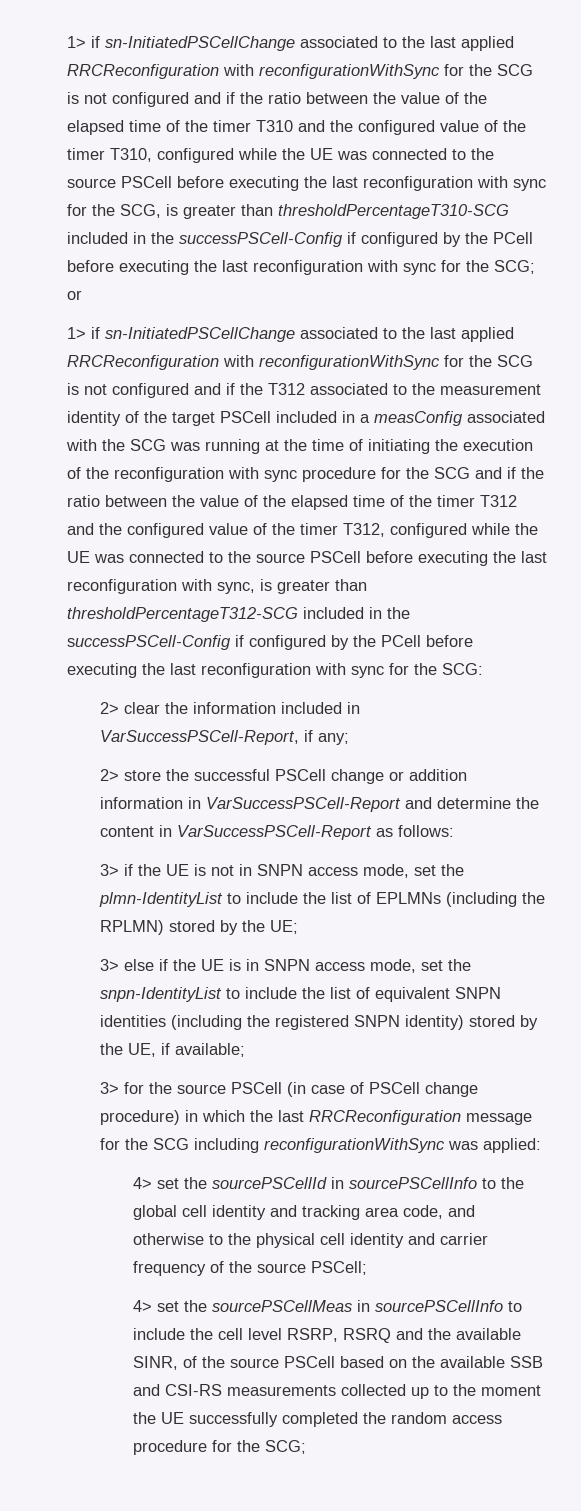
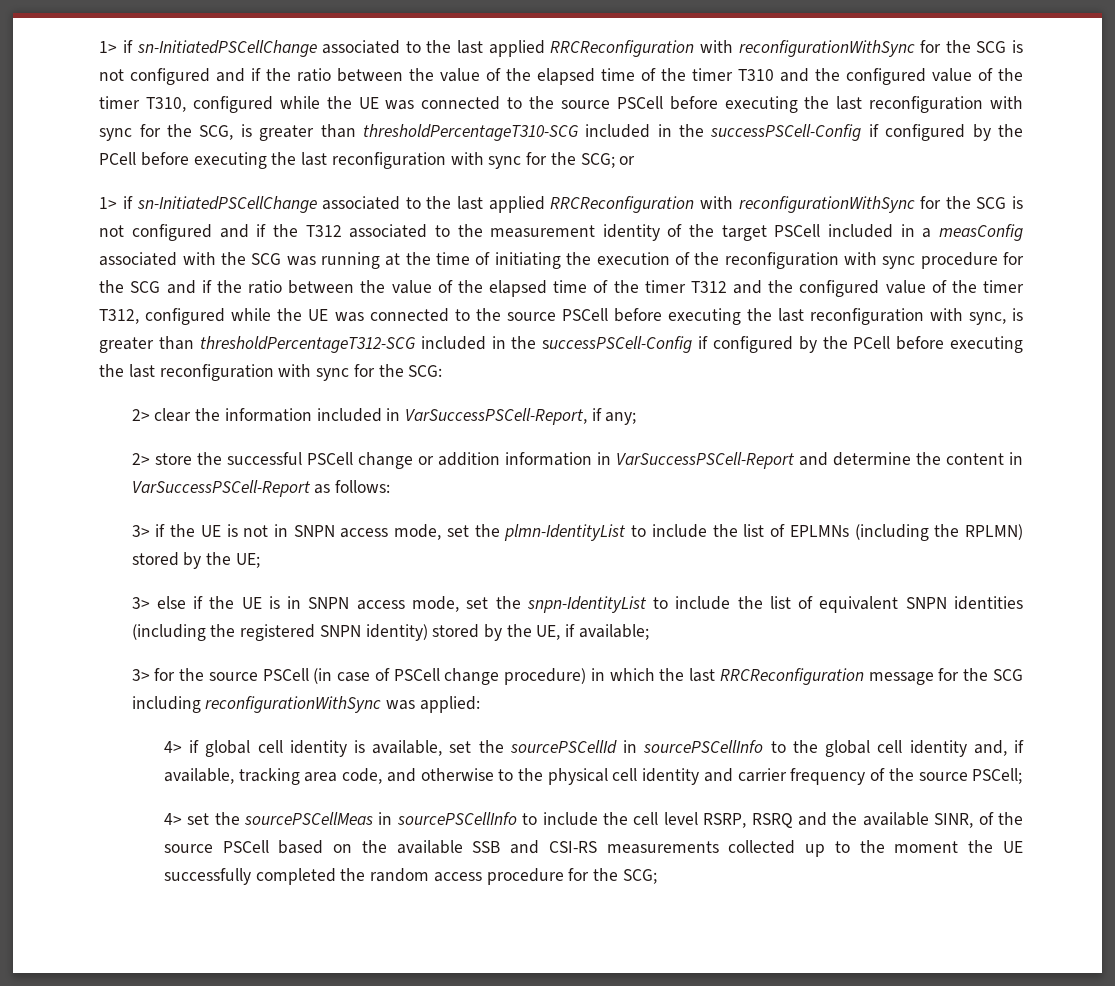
(152, 1183) none -> [189,740,443,757] if global cell identity is available,
[269,1205,297,1217] and -> [973,740,1025,756] [163,768,234,784] and, if available,

